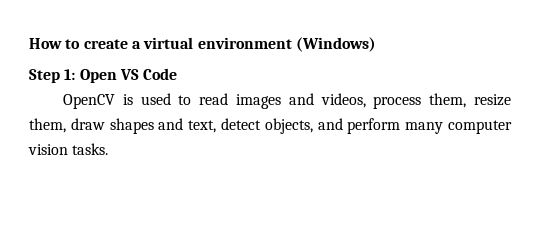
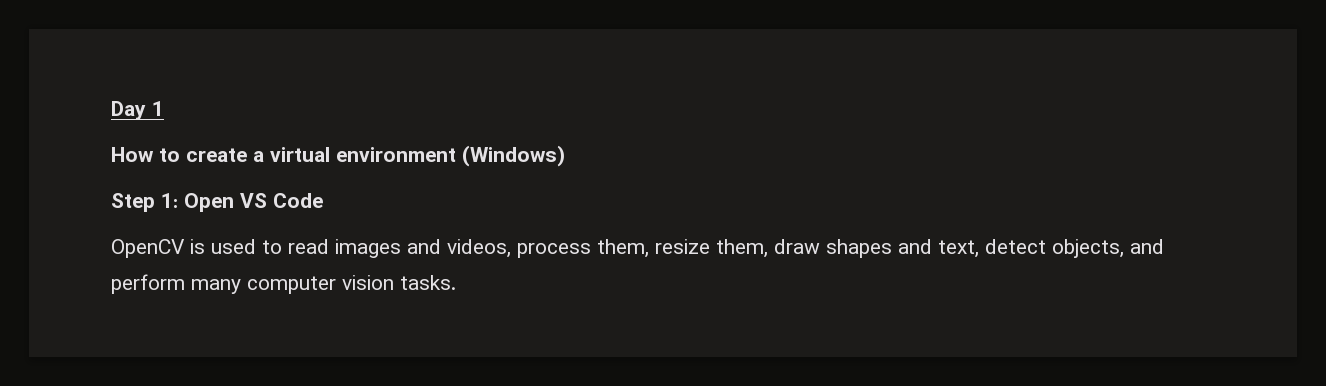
(29, 43) none -> [111,101,164,120] Day 1 //

